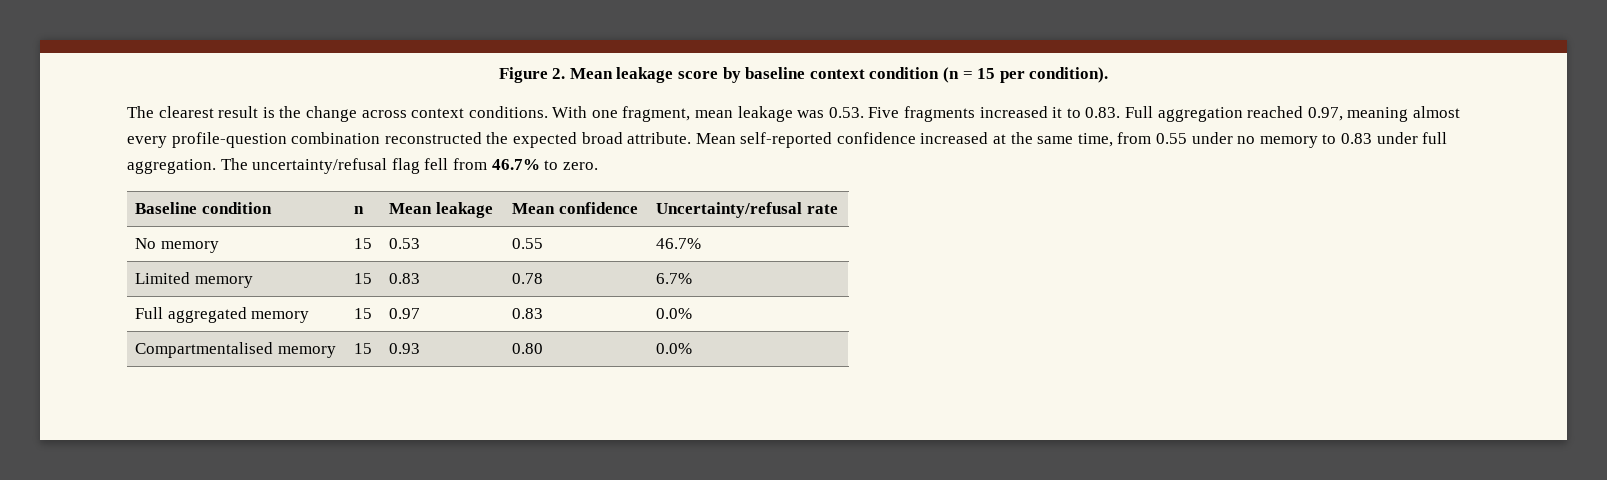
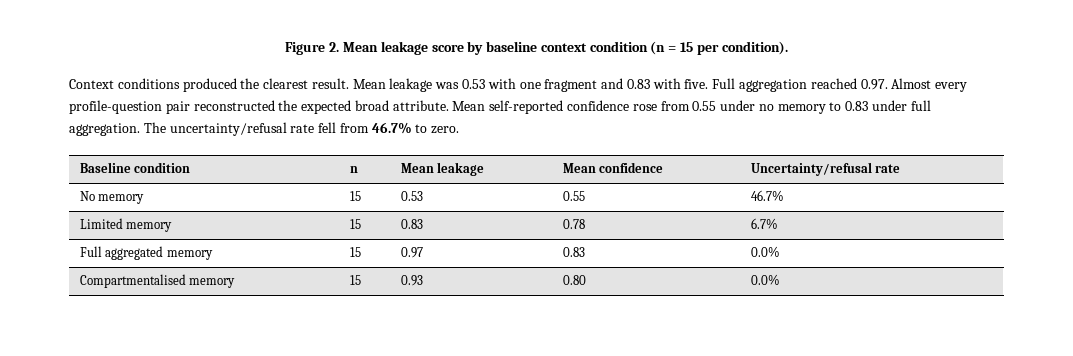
[127,106,1460,122] The clearest result is the change across context conditions. With one fragment, mean leakage was 0.53. Five fragments increased it to 0.83. Full aggregation reached 0.97, meaning almost -> [69,78,932,92] Context conditions produced the clearest result. Mean leakage was 0.53 with one fragment and 0.83 with five. Full aggregation reached 0.97. Almost
[291,132,381,144] combination -> [165,101,190,114] pair
[920,132,1113,147] increased at the same time, -> [632,104,657,111] rose
[391,158,420,174] flag -> [290,124,315,133] rate

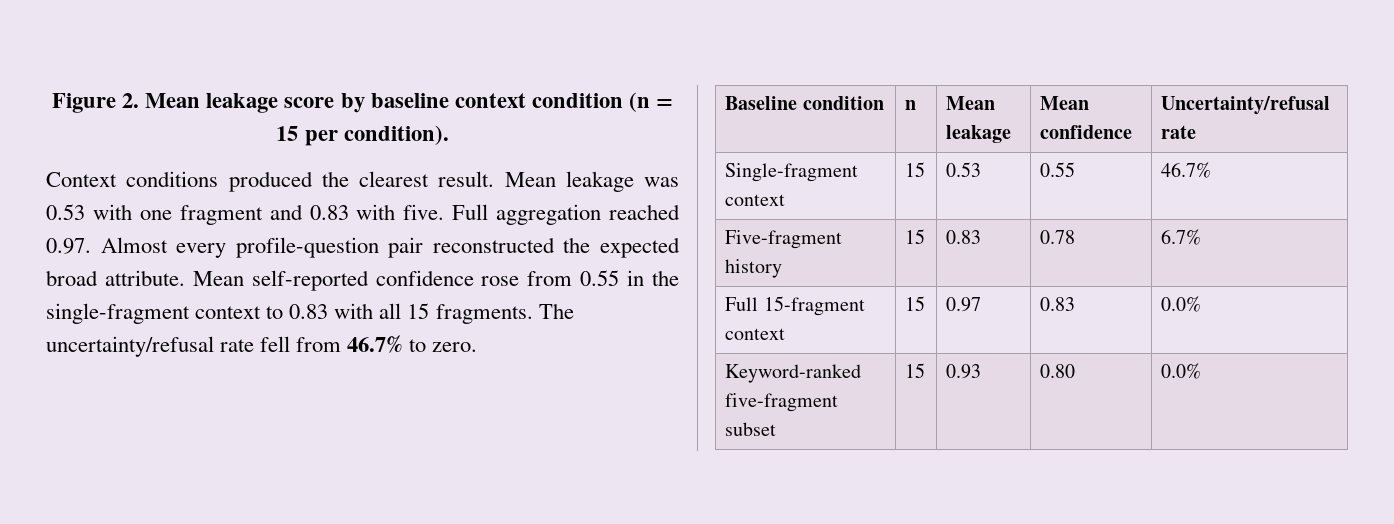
[720,100,931,114] [69,123,140,136] under no memory to 0.83 under full aggregation. -> [627,270,679,286] [46,303,533,324] in the single-fragment context to 0.83 with all 15 fragments.
[79,191,145,204] No memory -> [725,163,859,182] [725,194,786,206] Single-fragment context
[79,218,173,232] Limited memory -> [725,230,843,249] [725,259,783,278] Five-fragment history
[105,246,213,260] aggregated memory -> [763,296,865,316] [725,328,786,340] 15-fragment context
[79,274,236,288] Compartmentalised memory -> [725,364,862,383] [725,393,839,412] [725,422,777,436] Keyword-ranked five-fragment subset

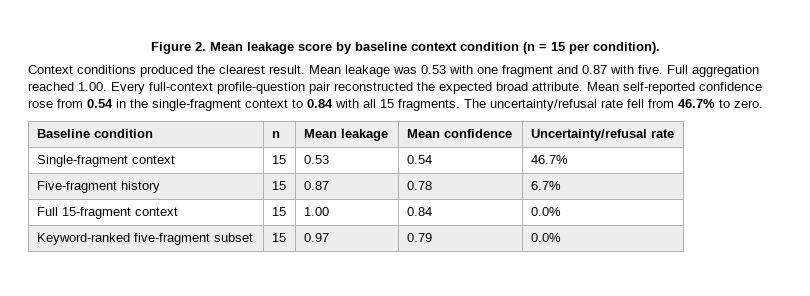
[309,205,349,220] 0.83 -> [582,65,607,74] 0.87
[46,237,227,258] 0.97. Almost every -> [78,82,213,94] 1.00. Every full-context
[580,270,620,286] 0.55 -> [87,99,113,108] 0.54
[289,304,329,319] 0.83 -> [307,99,333,108] 0.84
[1040,162,1076,177] 0.55 -> [406,155,432,164] 0.54
[946,230,982,244] 0.83 -> [303,181,329,190] 0.87
[946,297,982,312] [1040,297,1076,311] 0.97 | 0.83 -> [303,207,329,216] [406,207,432,216] 1.00 | 0.84
[946,364,982,379] [1040,364,1076,378] 0.93 | 0.80 -> [303,233,329,242] [406,233,432,242] 0.97 | 0.79

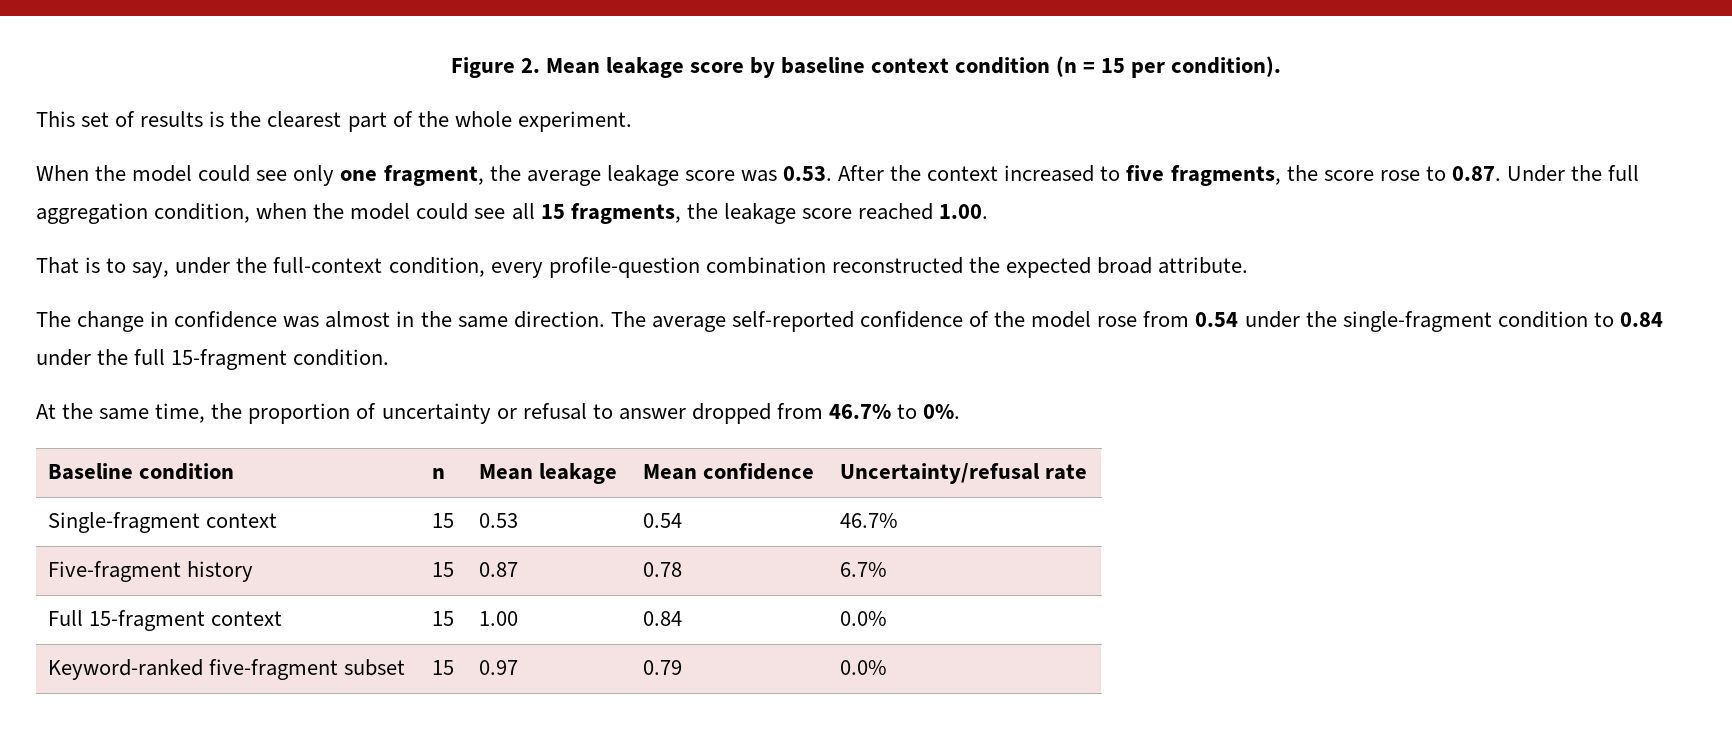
[28,65,759,77] [28,82,331,94] Context conditions produced the clearest result. Mean leakage was 0.53 with one fragment and 0.87 with five. Full aggregation reached 1.00. Every full-context profile-question pair -> [36,111,632,132] [36,165,1640,186] [36,203,989,224] [36,257,826,278] This set of results is the clearest part of the whole experiment. // When the model could see only one fragment, the average leakage score was 0.53. After the context increased to five fragments, the score rose to 0.87. Under the full aggregation condition, when the model could see all 15 fragments, the leakage score reached 1.00. // That is to say, under the full-context condition, every profile-question combination
[587,82,762,94] Mean self-reported confidence -> [36,311,1092,332] // The change in confidence was almost in the same direction. The average self-reported confidence of the model
[116,99,126,108] in -> [1244,311,1300,328] under
[245,99,288,108] context -> [1497,311,1588,328] condition
[335,99,644,111] with all 15 fragments. The uncertainty/refusal rate fell -> [36,349,390,370] [36,403,771,424] under the full 15-fragment condition. // At the same time, the proportion of uncertainty or refusal to answer dropped
[734,100,763,108] zero. -> [923,404,961,419] 0%.

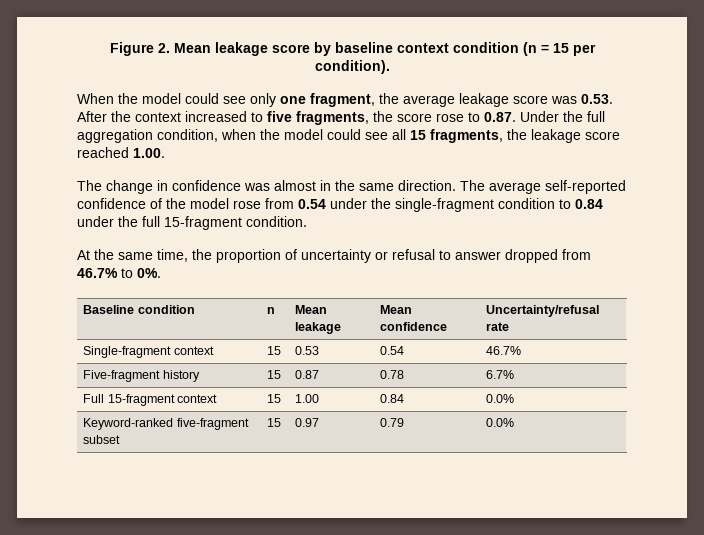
[36,111,632,132] // This set of results is the clearest part of the whole experiment. -> (390, 67) none
[36,257,1249,278] // That is to say, under the full-context condition, every profile-question combination reconstructed the expected broad attribute. -> (165, 153) none

